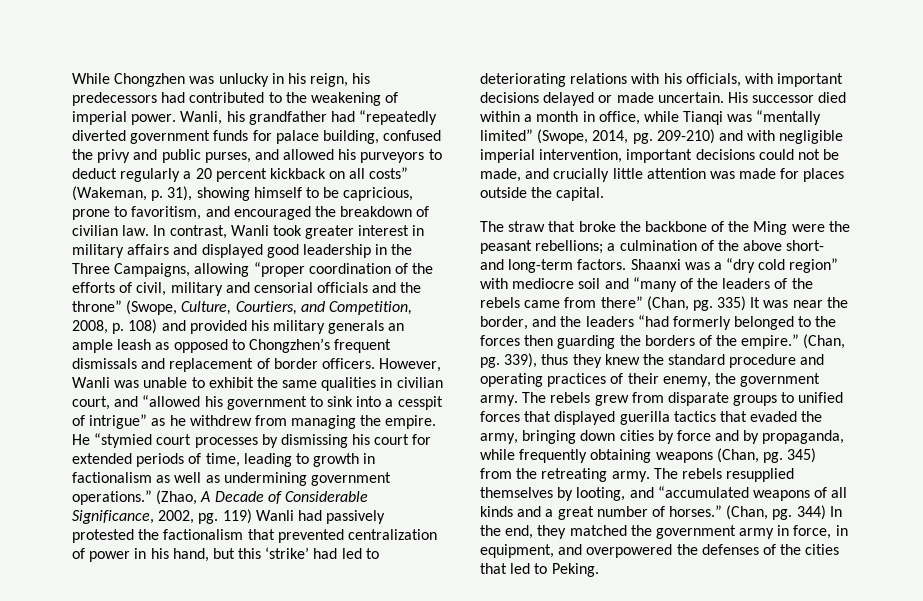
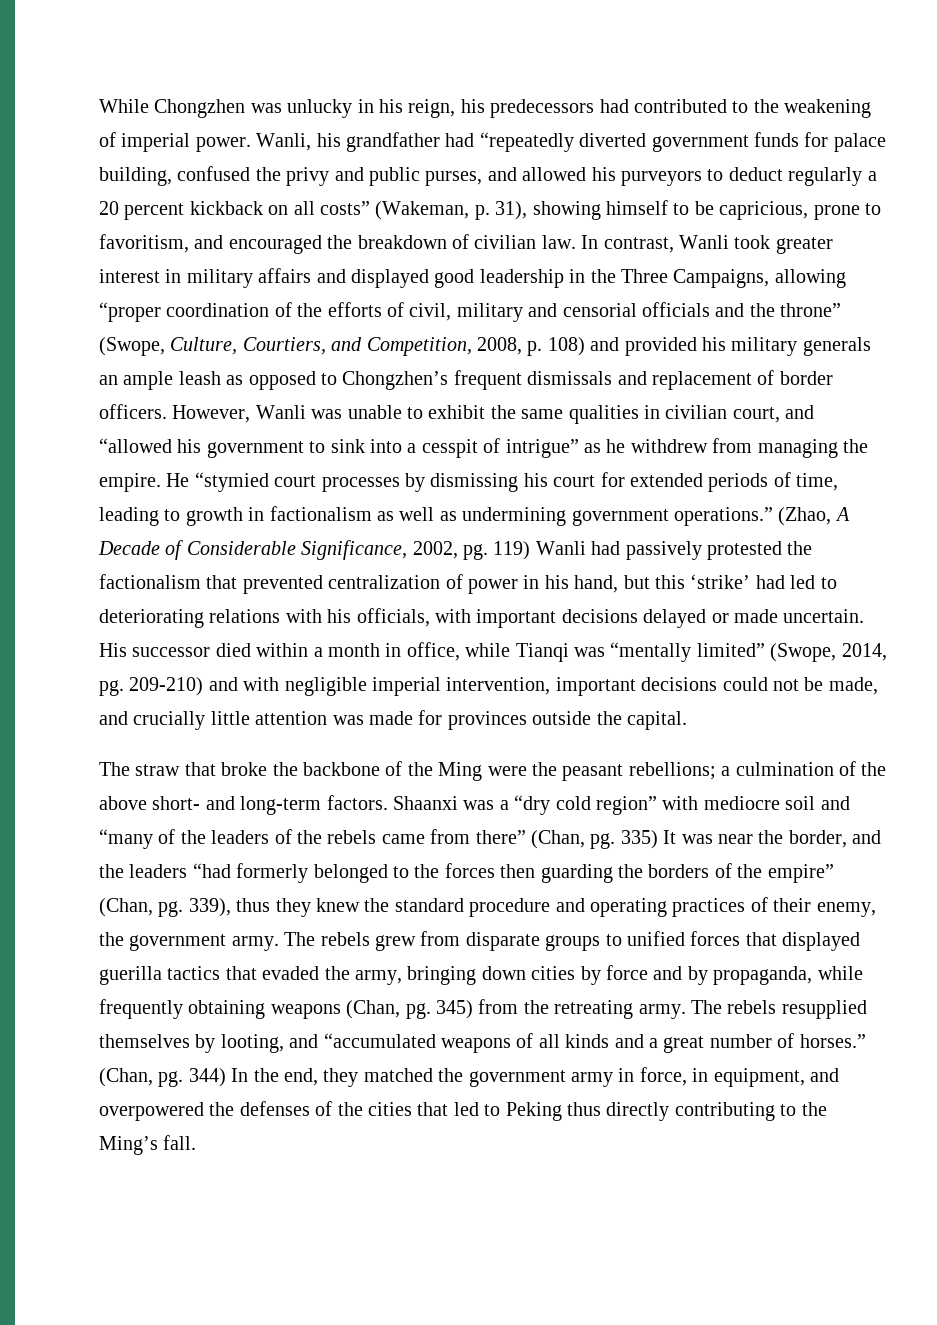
[803,168,845,182] places -> [447,711,527,730] provinces
[741,334,800,349] empire.” -> [767,864,834,883] empire”
[551,563,599,577] Peking. -> [505,1102,827,1121] [99,1135,197,1155] Peking thus directly contributing to the Ming’s fall.

